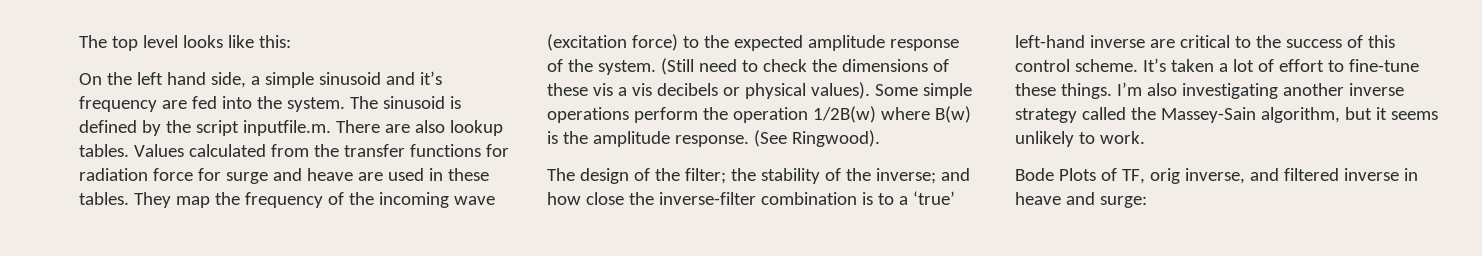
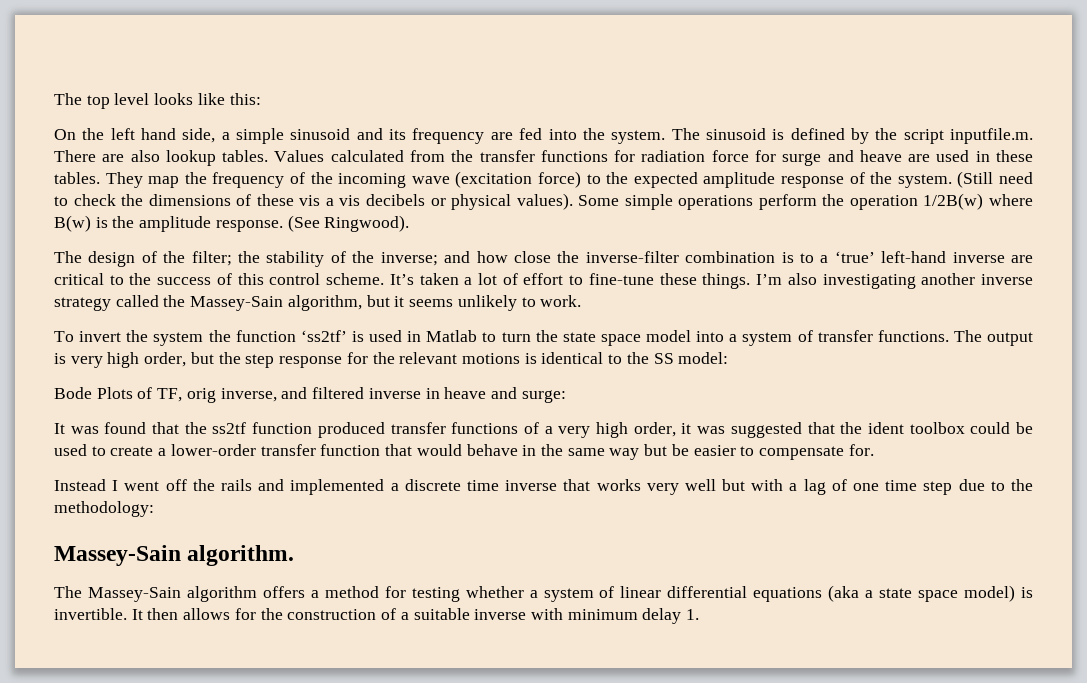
[419,71,442,85] it’s -> [389,129,407,140] its
(1145, 137) none -> [54,330,1033,346] [54,352,729,368] // To invert the system the function ‘ss2tf’ is used in Matlab to turn the state space model into a system of transfer functions. The output is very high order, but the step response for the relevant motions is identical to the SS model:
(1147, 202) none -> [54,422,1033,438] [54,444,874,460] [54,479,1034,495] [54,501,154,517] [54,545,295,566] [54,585,1034,602] [54,608,700,624] // It was found that the ss2tf function produced transfer functions of a very high order, it was suggested that the ident toolbox could be used to create a lower-order transfer function that would behave in the same way but be easier to compensate for. // Instead I went off the rails and implemented a discrete time inverse that works very well but with a lag of one time step due to the methodology: // Massey-Sain algorithm. // The Massey-Sain algorithm offers a method for testing whether a system of linear differential equations (aka a state space model) is invertible. It then allows for the construction of a suitable inverse with minimum delay 1.

